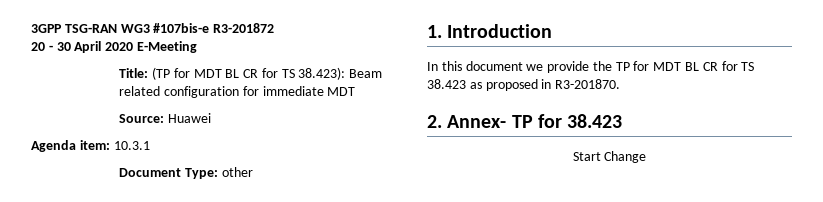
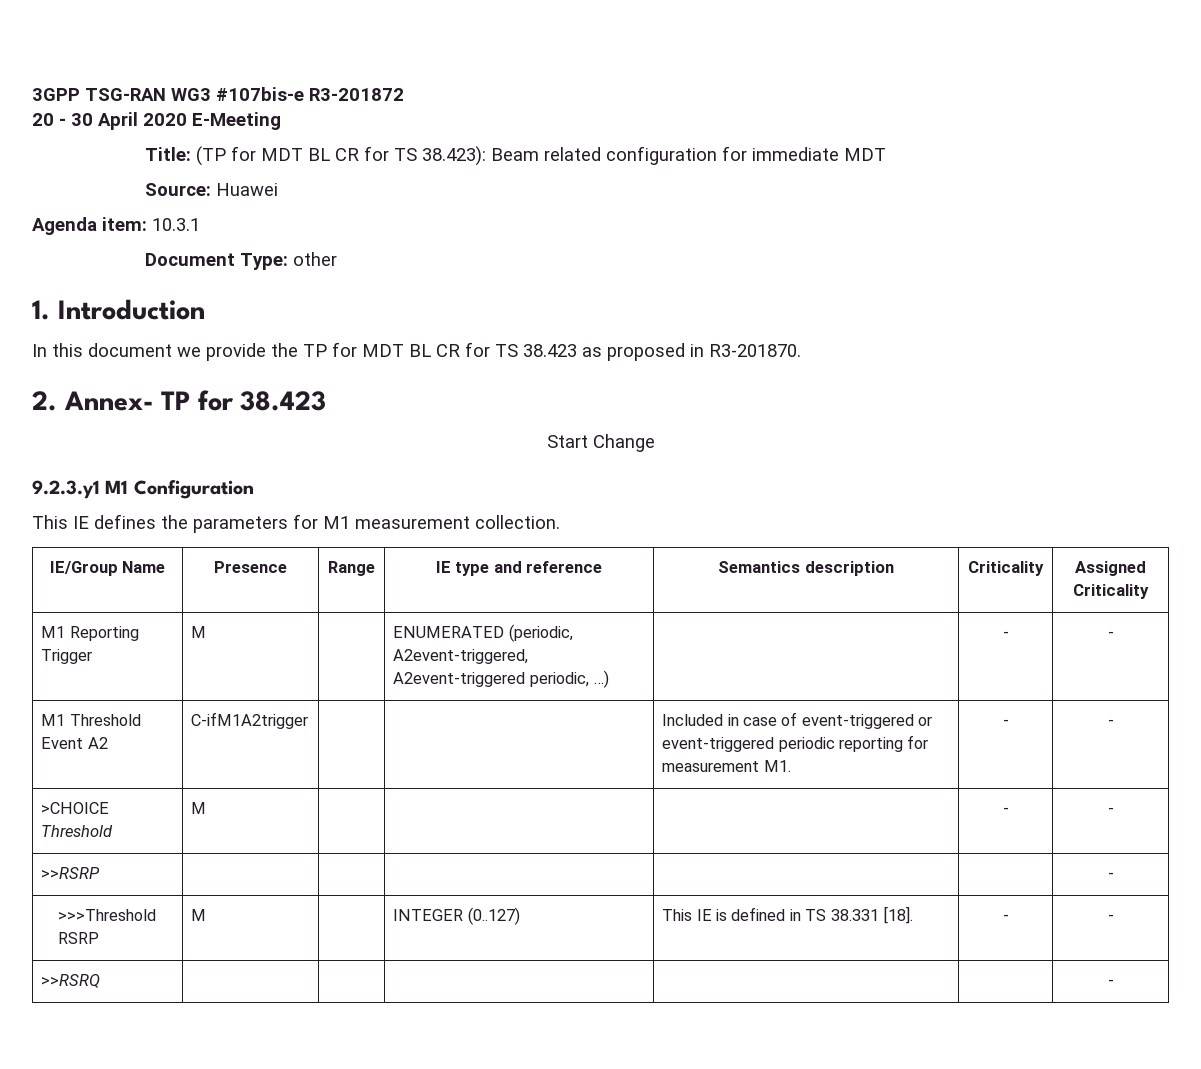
(647, 157) none -> [32,480,254,499] [32,514,560,533] [49,561,166,576] [214,561,287,573] [328,561,375,576] [435,561,603,576] [718,561,894,576] [968,561,1044,576] [1075,561,1146,576] [1073,584,1149,599] [41,626,139,641] [41,649,93,664] [191,626,207,638] [393,624,573,642] [393,649,529,664] [393,670,609,688] [1002,631,1009,638] [1107,631,1114,638] [41,714,141,726] [41,737,108,749] [191,712,309,729] [662,712,933,729] [662,735,929,752] [662,760,791,772] [1002,719,1009,726] [1107,719,1114,726] [41,802,110,814] [41,825,114,837] [191,802,207,814] [1002,807,1009,814] [1107,807,1114,814] [41,867,101,879] [1107,872,1114,879] [58,909,157,921] [58,932,100,944] [191,909,207,921] [393,907,520,925] [662,906,914,924] [1002,914,1009,921] [1107,914,1114,921] [41,974,101,988] [1107,979,1114,986] // 9.2.3.y1 M1 Configuration // This IE defines the parameters for M1 measurement collection. // IE/Group Name | Presence | Range | IE type and reference | Semantics description | Criticality | Assigned Criticality // M1 Reporting Trigger | M | | ENUMERATED (periodic, A2event-triggered, A2event-triggered periodic, …) | | - | - // M1 Threshold Event A2 | C-ifM1A2trigger | | | Included in case of event-triggered or event-triggered periodic reporting for measurement M1. | - | - // >CHOICE Threshold | M | | | | - | - // >>RSRP | | | | | | - // >>>Threshold RSRP | M | | INTEGER (0..127) | This IE is defined in TS 38.331 [18]. | - | - // >>RSRQ | | | | | | -

